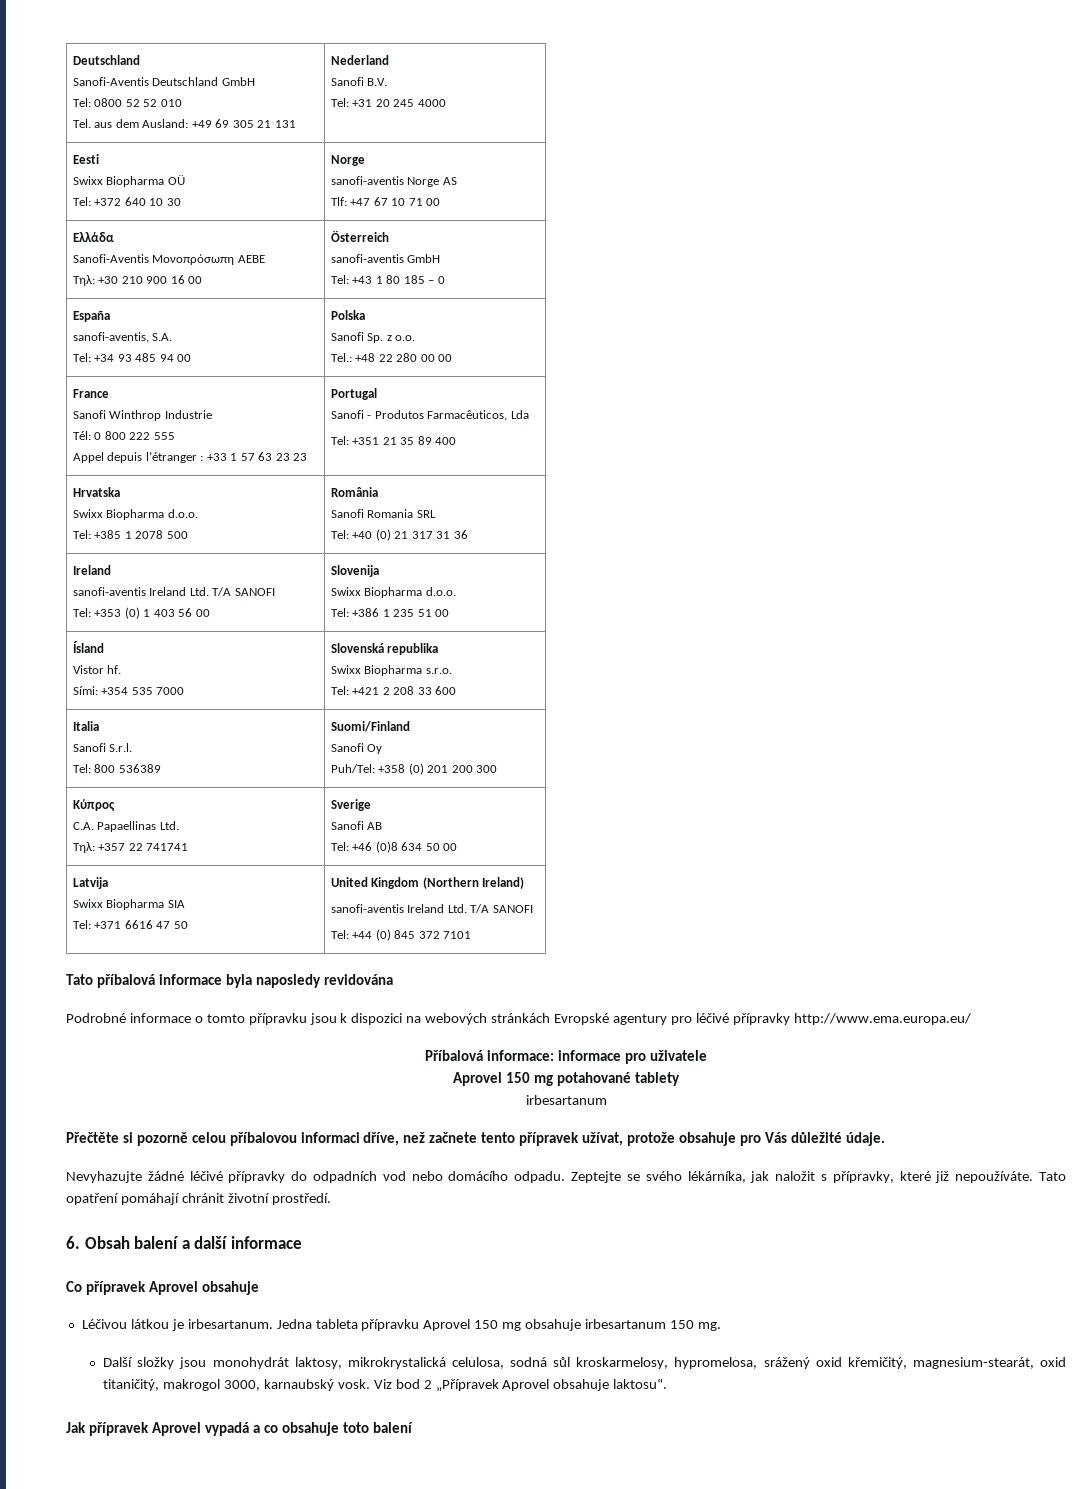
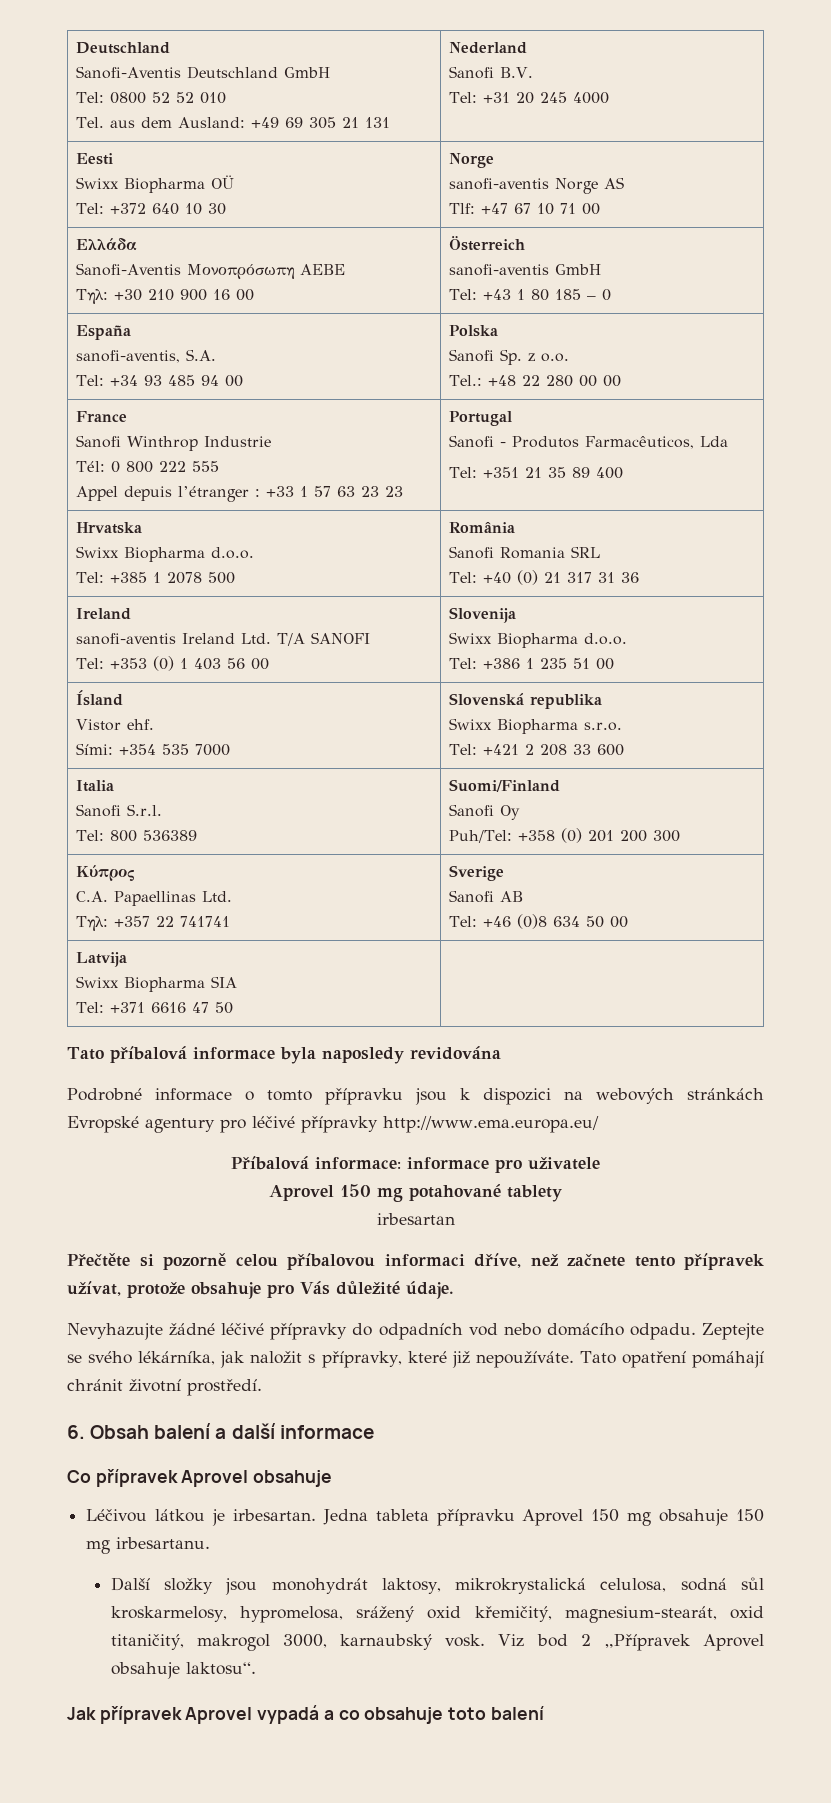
[107,665,122,674] hf. -> [127,719,155,730] ehf.
[330,877,525,889] [330,904,533,913] [330,929,472,941] United Kingdom (Northern Ireland) // sanofi-aventis Ireland Ltd. T/A SANOFI // Tel: +44 (0) 845 372 7101 -> (234, 1008) none
[525,1095,607,1105] irbesartanum -> [376,1213,455,1225] irbesartan
[187,1319,273,1329] irbesartanum. -> [232,1509,316,1521] irbesartan.
[585,1319,721,1331] irbesartanum 150 mg. -> [735,1509,764,1522] [86,1537,211,1554] 150 mg irbesartanu.

